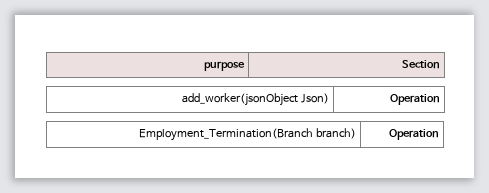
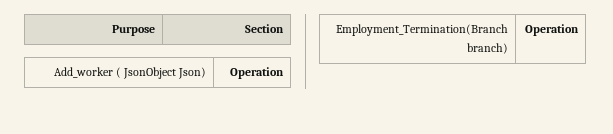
[203,61,245,71] purpose -> [112,25,156,36] Purpose
[181,93,298,106] add_worker(jsonObject -> [53,67,176,79] Add_worker ( JsonObject

